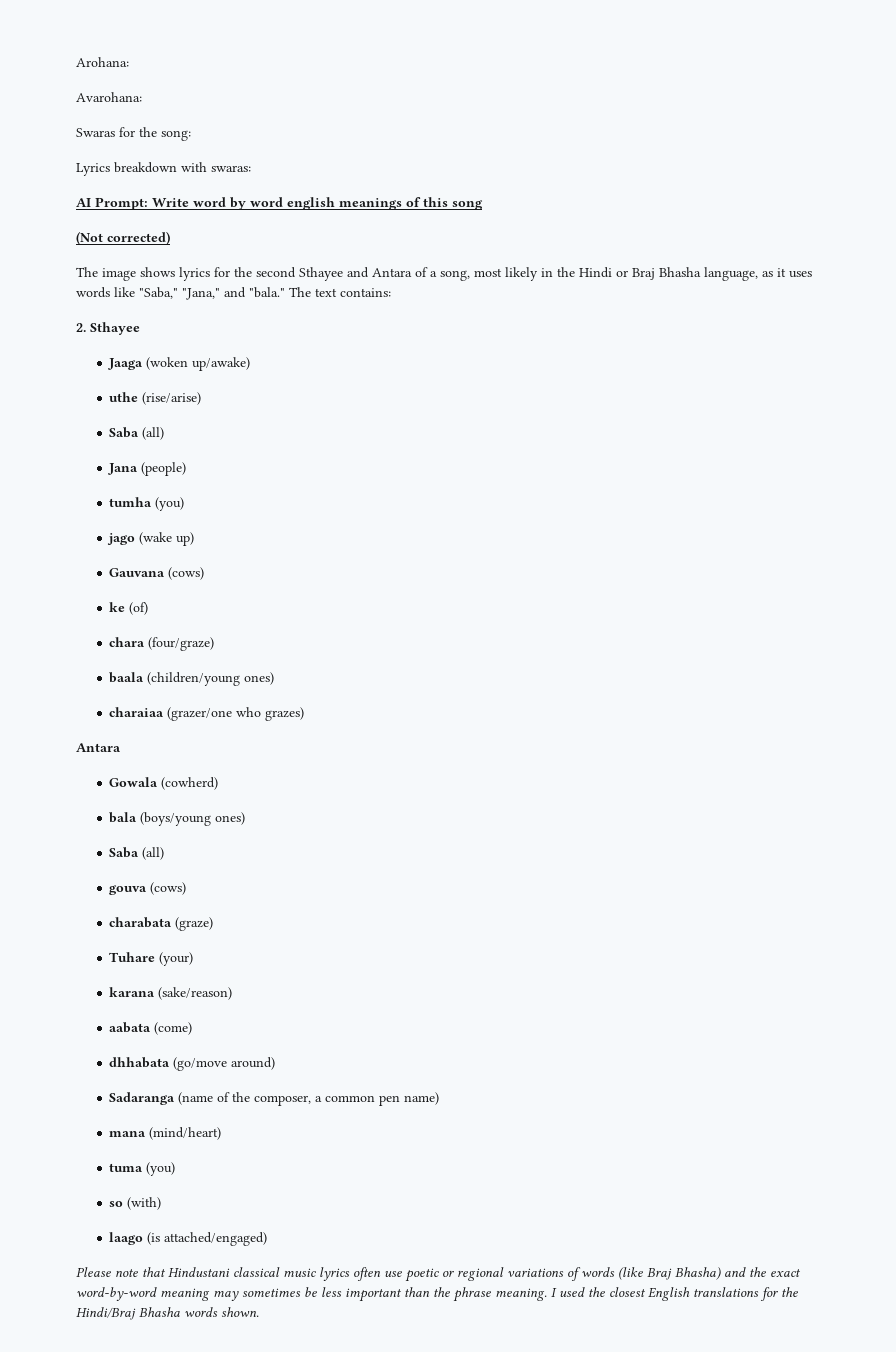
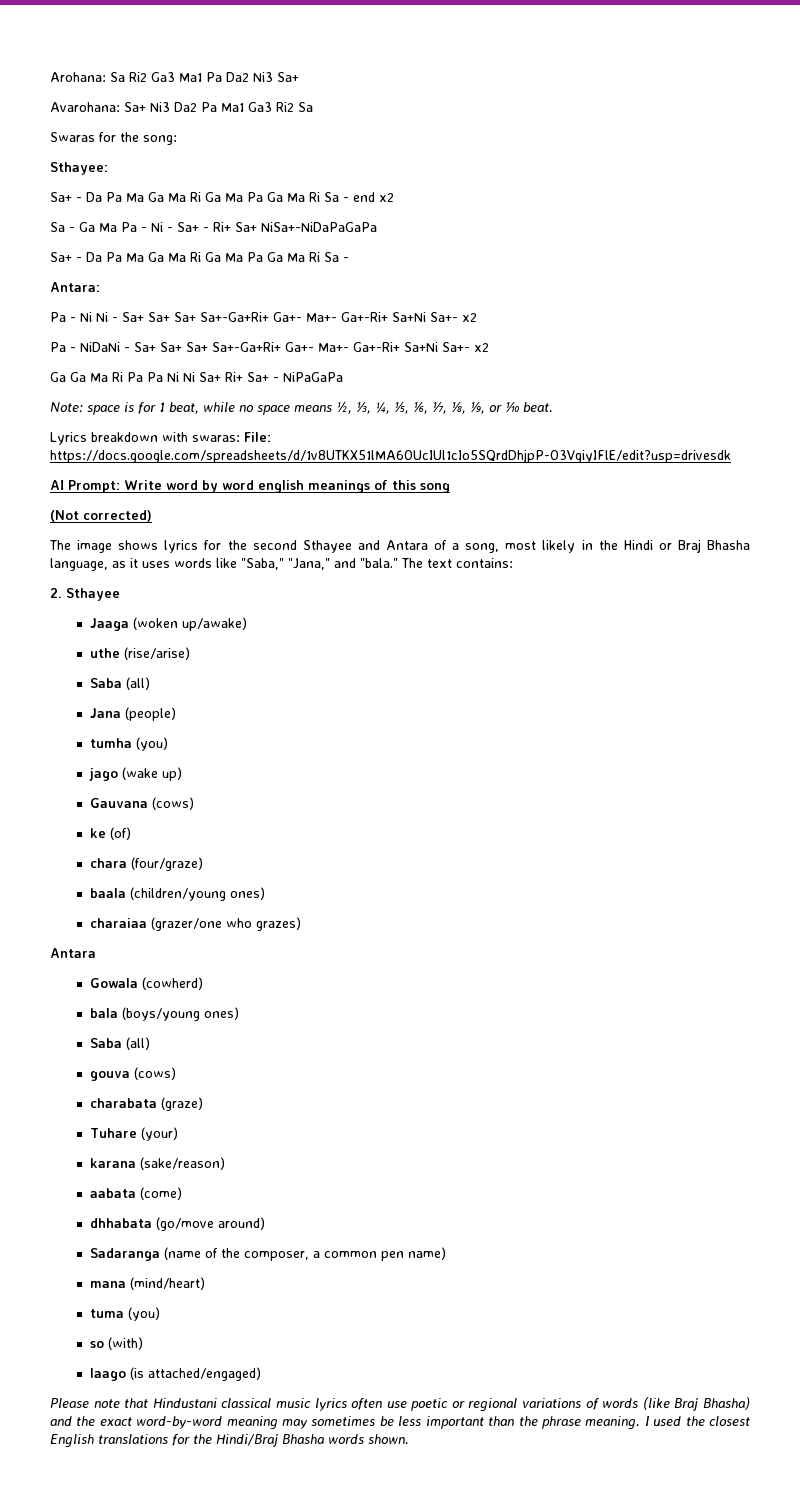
[76,92,142,102] [76,127,191,141] // Avarohana: // Swaras for the song: -> [110,72,299,82] [50,102,313,112] [50,132,177,145] [50,162,108,175] [50,192,394,202] [50,222,377,232] [50,252,349,262] [50,282,100,292] [50,312,477,322] [50,342,489,352] [50,372,343,382] [50,401,553,415] Sa Ri2 Ga3 Ma1 Pa Da2 Ni3 Sa+ // Avarohana: Sa+ Ni3 Da2 Pa Ma1 Ga3 Ri2 Sa // Swaras for the song: // Sthayee: // Sa+ - Da Pa Ma Ga Ma Ri Ga Ma Pa Ga Ma Ri Sa - end x2 // Sa - Ga Ma Pa - Ni - Sa+ - Ri+ Sa+ NiSa+-NiDaPaGaPa // Sa+ - Da Pa Ma Ga Ma Ri Ga Ma Pa Ga Ma Ri Sa - // Antara: // Pa - Ni Ni - Sa+ Sa+ Sa+ Sa+-Ga+Ri+ Ga+- Ma+- Ga+-Ri+ Sa+Ni Sa+- x2 // Pa - NiDaNi - Sa+ Sa+ Sa+ Sa+-Ga+Ri+ Ga+- Ma+- Ga+-Ri+ Sa+Ni Sa+- x2 // Ga Ga Ma Ri Pa Pa Ni Ni Sa+ Ri+ Sa+ - NiPaGaPa // Note: space is for 1 beat, while no space means ½, ⅓, ¼, ⅕, ⅙, ⅐, ⅛, ⅑, or ⅒ beat.
(251, 168) none -> [244,432,271,442] [50,449,731,463] File: https://docs.google.com/spreadsheets/d/1v8UTKX51lMA6OUcIUl1cIo5SQrdDhjpP-O3VgiyIFlE/edit?usp=drivesdk

